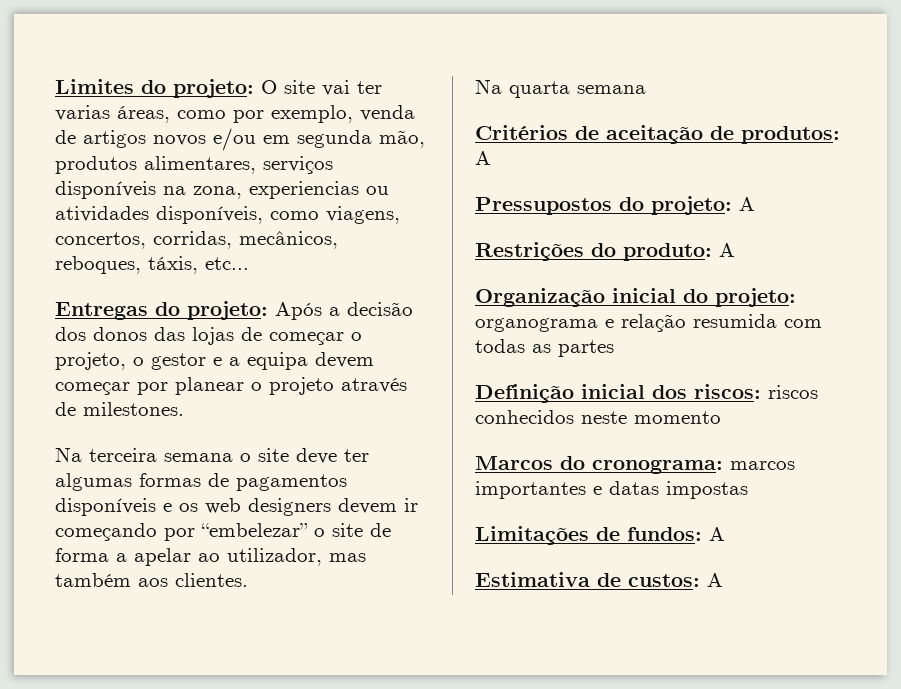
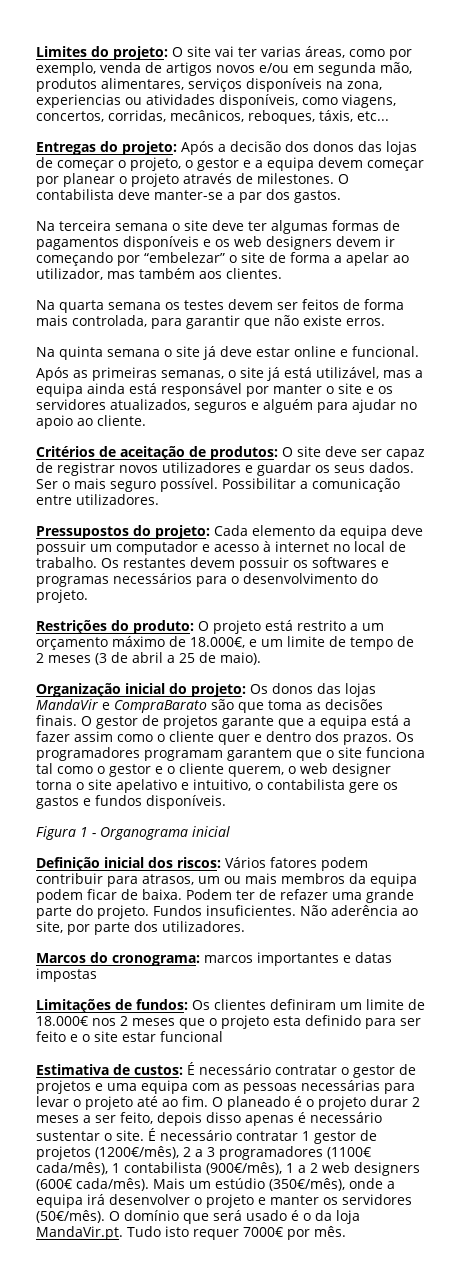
(184, 409) none -> [338,174,349,184] [36,189,341,203] O contabilista deve manter-se a par dos gastos.
(646, 89) none -> [165,299,404,310] [36,315,385,329] [36,346,419,360] [36,367,423,381] [36,383,393,397] [36,399,417,413] [36,415,146,429] os testes devem ser feitos de forma mais controlada, para garantir que não existe erros. // Na quinta semana o site já deve estar online e funcional. // Após as primeiras semanas, o site já está utilizável, mas a equipa ainda está responsável por manter o site e os servidores atualizados, seguros e alguém para ajudar no apoio ao cliente.
[475,151,491,165] [475,196,755,215] [475,242,735,261] [475,288,796,307] [475,314,822,332] [475,339,614,357] [475,384,818,403] [475,410,721,424] A // Pressupostos do projeto: A // Restrições do produto: A // Organização inicial do projeto: organograma e relação resumida com todas as partes // Definição inicial dos riscos: riscos conhecidos neste momento -> [282,446,425,460] [36,462,414,476] [36,478,400,492] [36,494,159,505] [36,525,423,539] [36,541,406,555] [36,557,389,571] [36,573,378,587] [36,589,88,603] [36,620,384,634] [36,636,414,650] [36,652,261,665] [36,683,376,697] [36,699,383,713] [36,715,411,729] [36,731,414,745] [36,747,425,761] [36,763,391,777] [36,779,398,793] [36,795,226,809] [36,826,230,840] [36,857,368,871] [36,873,417,887] [36,889,414,903] [36,905,418,919] [36,921,245,935] O site deve ser capaz de registrar novos utilizadores e guardar os seus dados. Ser o mais seguro possível. Possibilitar a comunicação entre utilizadores. // Pressupostos do projeto: Cada elemento da equipa deve possuir um computador e acesso à internet no local de trabalho. Os restantes devem possuir os softwares e programas necessários para o desenvolvimento do projeto. // Restrições do produto: O projeto está restrito a um orçamento máximo de 18.000€, e um limite de tempo de 2 meses (3 de abril a 25 de maio). // Organização inicial do projeto: Os donos das lojas MandaVir e CompraBarato são que toma as decisões finais. O gestor de projetos garante que a equipa está a fazer assim como o cliente quer e dentro dos prazos. Os programadores programam garantem que o site funciona tal como o gestor e o cliente querem, o web designer torna o site apelativo e intuitivo, o contabilista gere os gastos e fundos disponíveis. // Figura 1 - Organograma inicial // Definição inicial dos riscos: Vários fatores podem contribuir para atrasos, um ou mais membros da equipa podem ficar de baixa. Podem ter de refazer uma grande parte do projeto. Fundos insuficientes. Não aderência ao site, por parte dos utilizadores.
[709,527,725,541] [475,572,723,587] A // Estimativa de custos: A -> [192,999,425,1010] [36,1015,421,1029] [36,1031,223,1042] [36,1062,416,1078] [36,1080,415,1094] [36,1096,420,1110] [36,1112,382,1126] [36,1128,377,1144] [36,1146,371,1160] [36,1162,420,1176] [36,1178,395,1191] [36,1194,412,1208] [36,1210,360,1224] [36,1226,346,1240] Os clientes definiram um limite de 18.000€ nos 2 meses que o projeto esta definido para ser feito e o site estar funcional // Estimativa de custos: É necessário contratar o gestor de projetos e uma equipa com as pessoas necessárias para levar o projeto até ao fim. O planeado é o projeto durar 2 meses a ser feito, depois disso apenas é necessário sustentar o site. É necessário contratar 1 gestor de projetos (1200€/mês), 2 a 3 programadores (1100€ cada/mês), 1 contabilista (900€/mês), 1 a 2 web designers (600€ cada/mês). Mais um estúdio (350€/mês), onde a equipa irá desenvolver o projeto e manter os servidores (50€/mês). O domínio que será usado é o da loja MandaVir.pt. Tudo isto requer 7000€ por mês.

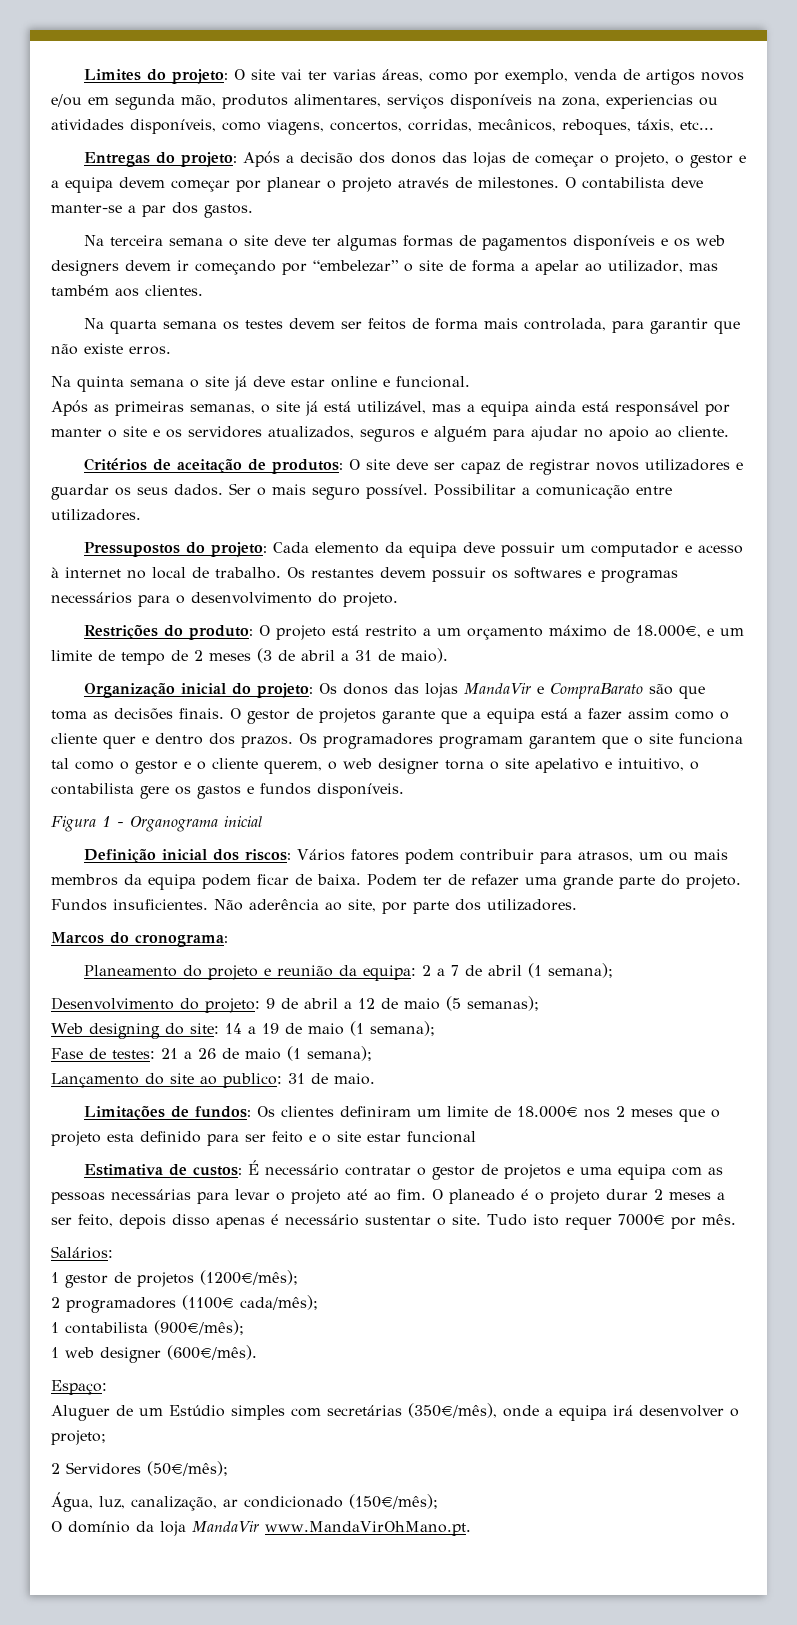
[179,653,195,663] 25 -> [355,650,372,661] 31
[204,952,392,966] [36,968,97,982] marcos importantes e datas impostas -> [83,963,613,981] [51,996,539,1013] [51,1021,435,1039] [51,1046,372,1061] [51,1073,375,1088] // Planeamento do projeto e reunião da equipa: 2 a 7 de abril (1 semana); // Desenvolvimento do projeto: 9 de abril a 12 de maio (5 semanas); // Web designing do site: 14 a 19 de maio (1 semana); // Fase de testes: 21 a 26 de maio (1 semana); // Lançamento do site ao publico: 31 de maio.
[148,1128,377,1144] [36,1146,215,1160] É necessário contratar 1 gestor de projetos (1200€/mês), 2 a 3 -> [487,1214,736,1230] [51,1246,113,1259] [51,1270,298,1288] [51,1297,60,1308] Tudo isto requer 7000€ por mês. // Salários: // 1 gestor de projetos (1200€/mês); // 2
[36,1162,108,1175] cada/mês), -> [240,1295,318,1310] cada/mês); //
[206,1162,420,1176] [36,1178,265,1191] (900€/mês), 1 a 2 web designers (600€ cada/mês). Mais um estúdio -> [154,1320,244,1335] [51,1345,257,1363] [51,1380,107,1395] [51,1405,402,1421] (900€/mês); // 1 web designer (600€/mês). // Espaço: // Aluguer de um Estúdio simples com secretárias
[206,1194,412,1208] [36,1210,360,1224] [36,1226,346,1240] projeto e manter os servidores (50€/mês). O domínio que será usado é o da loja MandaVir.pt. Tudo isto requer 7000€ por mês. -> [51,1430,106,1445] [51,1461,228,1476] [51,1492,438,1512] [51,1521,471,1536] projeto; // 2 Servidores (50€/mês); // Água, luz, canalização, ar condicionado (150€/mês); // O domínio da loja MandaVir www.MandaVirOhMano.pt.

